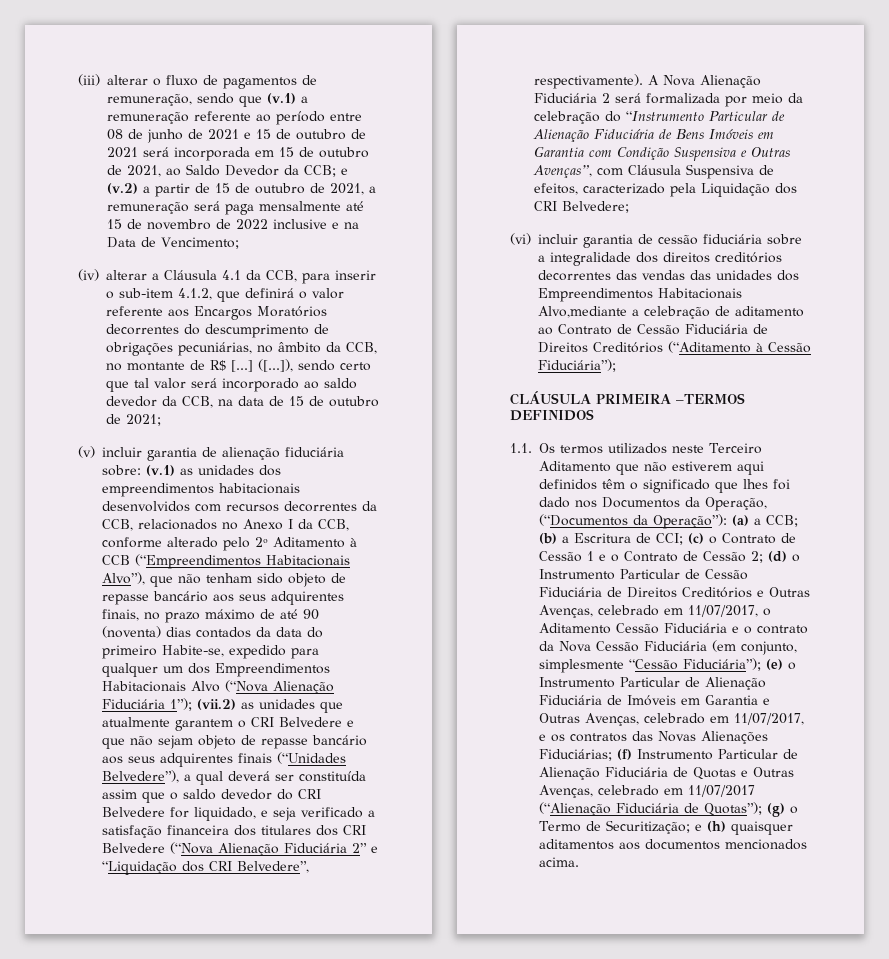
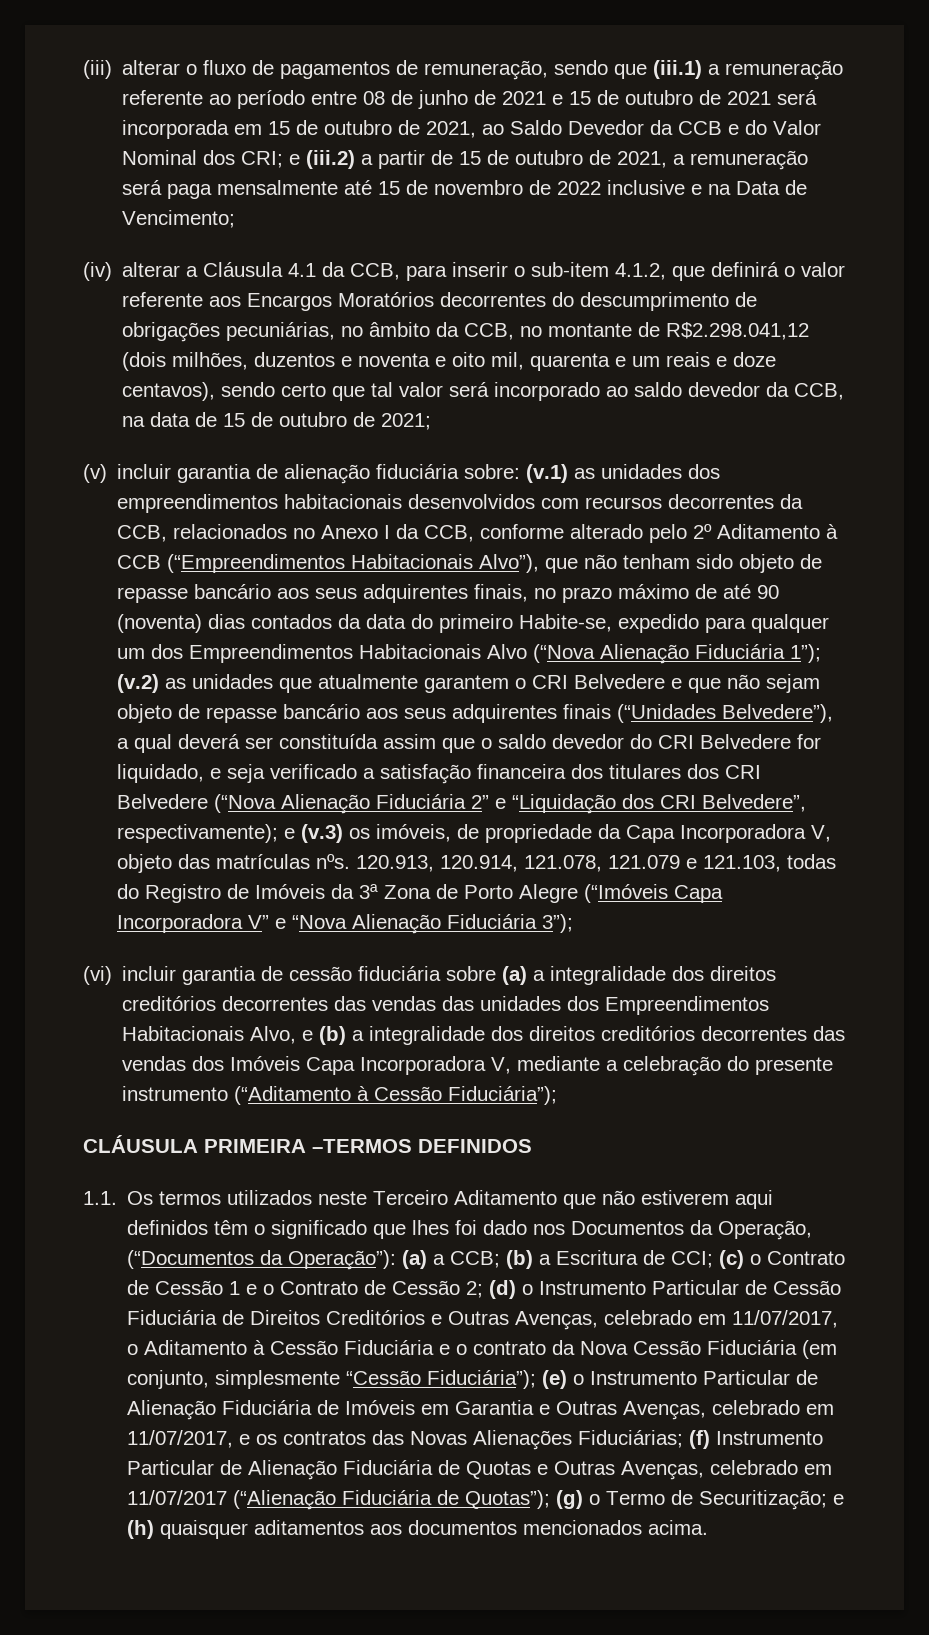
[267,93,296,104] (v.1) -> [653,60,703,79] (iii.1)
[304,165,348,177] [107,183,138,194] CCB; e (v.2) -> [678,120,822,135] [122,150,356,169] CCB e do Valor Nominal dos CRI; e (iii.2)
[210,359,293,372] R$ [...] ([...]), -> [666,322,810,340] [122,352,777,371] [122,382,216,401] R$2.298.041,12 (dois milhões, duzentos e noventa e oito mil, quarenta e um reais e doze centavos),
[197,699,236,710] (vii.2) -> [117,674,160,693] (v.2)
[534,74,761,89] [534,93,803,107] [534,111,785,124] [533,129,774,142] [534,147,790,161] [533,164,774,179] [534,183,797,197] [534,201,629,213] respectivamente). A Nova Alienação Fiduciária 2 será formalizada por meio da celebração do “Instrumento Particular de Alienação Fiduciária de Bens Imóveis em Garantia com Condição Suspensiva e Outras Avenças”, com Cláusula Suspensiva de efeitos, caracterizado pela Liquidação dos CRI Belvedere; -> [117,824,832,843] [117,854,837,873] [117,884,724,903] [117,914,574,934] respectivamente); e (v.3) os imóveis, de propriedade da Capa Incorporadora V, objeto das matrículas nºs. 120.913, 120.914, 121.078, 121.079 e 121.103, todas do Registro de Imóveis da 3ª Zona de Porto Alegre (“Imóveis Capa Incorporadora V” e “Nova Alienação Fiduciária 3”);
(802, 239) none -> [502,966,528,985] (a)
[538,306,804,319] [538,324,768,335] [538,342,663,353] Alvo,mediante a celebração de aditamento ao Contrato de Cessão Fiduciária de Direitos Creditórios -> [250,1026,846,1045] [122,1056,834,1076] [122,1086,229,1101] Alvo, e (b) a integralidade dos direitos creditórios decorrentes das vendas dos Imóveis Capa Incorporadora V, mediante a celebração do presente instrumento
(611, 628) none -> [253,1340,266,1355] à

